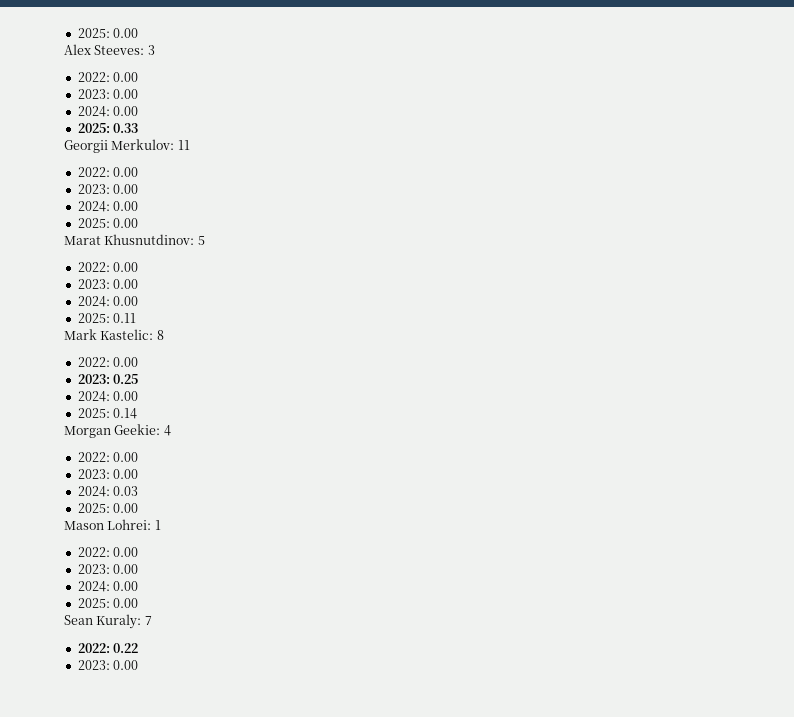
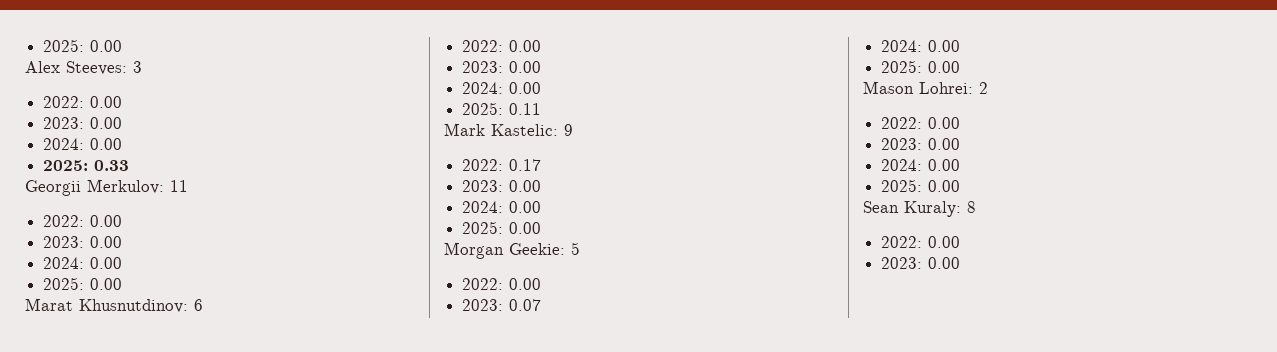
[197,236,205,245] 5 -> [194,299,203,311] 6
[156,330,164,340] [77,357,139,367] [77,374,139,384] [77,391,139,402] [77,408,138,419] [64,424,171,438] [77,452,139,462] [77,469,139,479] [77,486,139,497] 8 // 2022: 0.00 // 2023: 0.25 // 2024: 0.00 // 2025: 0.14 // Morgan Geekie: 4 // 2022: 0.00 // 2023: 0.00 // 2024: 0.03 -> [564,124,573,136] [462,159,542,171] [462,180,542,192] [462,201,542,213] [462,221,542,234] [444,242,580,259] [462,278,542,290] [462,299,542,311] [881,40,961,52] 9 // 2022: 0.17 // 2023: 0.00 // 2024: 0.00 // 2025: 0.00 // Morgan Geekie: 5 // 2022: 0.00 // 2023: 0.07 // 2024: 0.00
[154,520,161,530] 1 -> [979,82,988,94] 2
[144,616,152,625] [77,643,139,653] 7 // 2022: 0.22 -> [967,201,976,213] [881,236,961,248] 8 // 2022: 0.00

